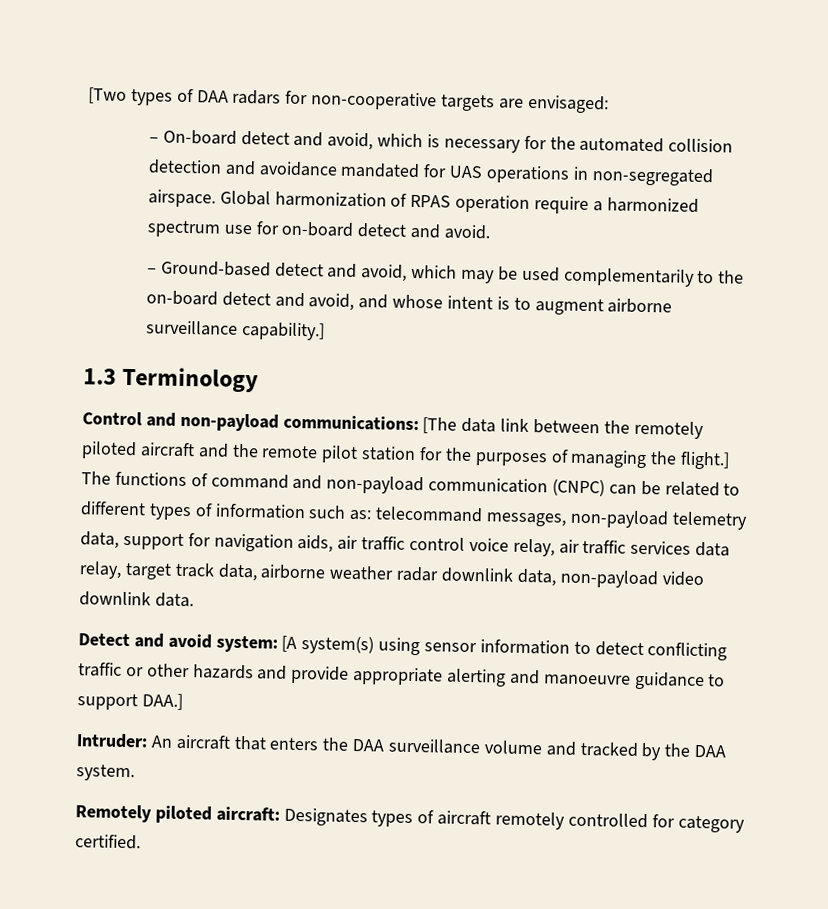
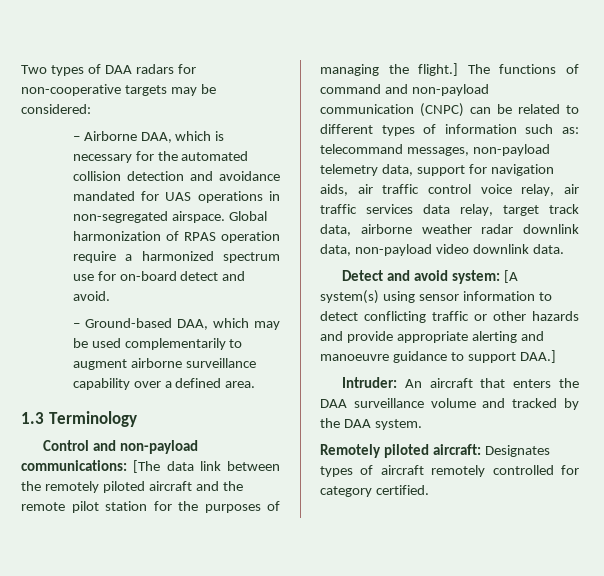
[88,87,127,104] [Two -> [21,65,47,74] Two
[498,94,609,114] [148,129,374,151] are envisaged: // – On-board detect and avoid, -> [170,84,216,96] [21,104,91,114] [72,131,172,143] may be considered: // – Airborne DAA,
[274,262,408,282] detect and avoid, -> [176,319,208,330] DAA,
[718,270,745,284] [145,290,673,316] [145,320,325,341] the on-board detect and avoid, and whose intent is to augment airborne surveillance capability.] -> [72,358,256,370] [72,378,256,390] augment airborne surveillance capability over a defined area.

